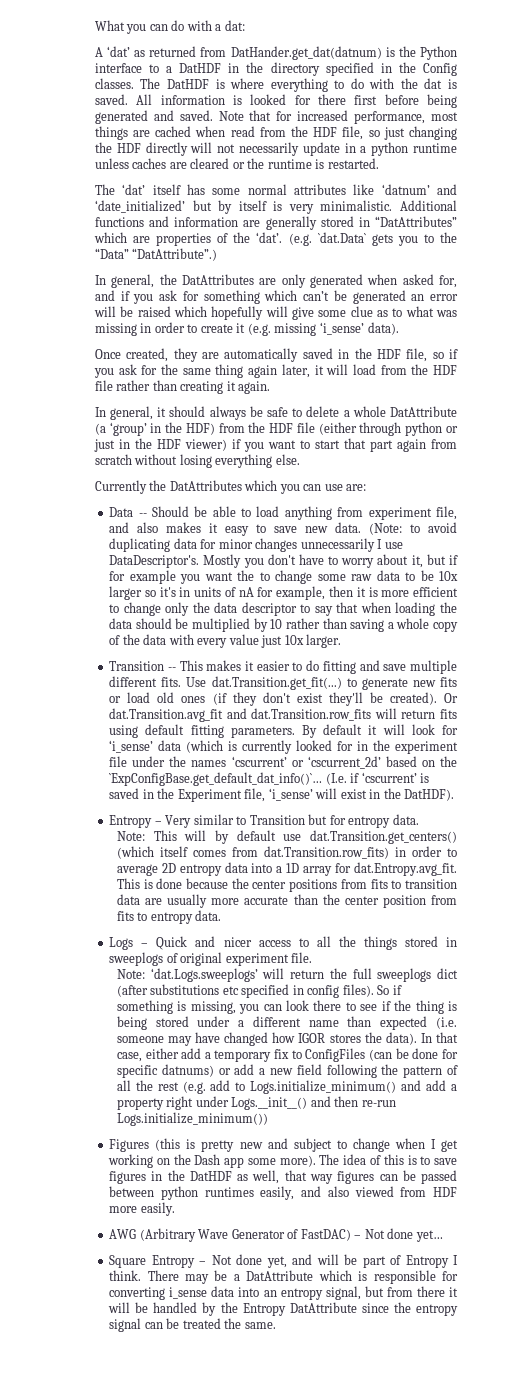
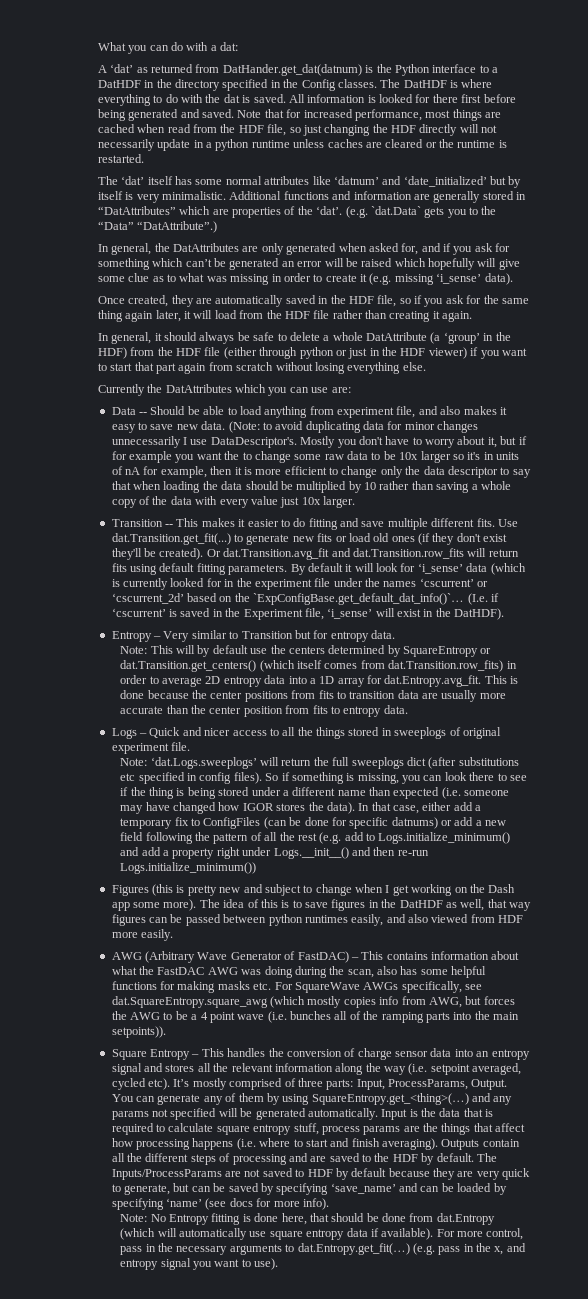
(302, 837) none -> [270,645,492,657] the centers determined by SquareEntropy or
[364,1228,443,1242] [109,1254,458,1268] [109,1270,458,1284] [109,1286,458,1300] [108,1302,458,1316] [109,1318,276,1332] Not done yet… // Square Entropy – Not done yet, and will be part of Entropy I think. There may be a DatAttribute which is responsible for converting i_sense data into an entropy signal, but from there it will be handled by the Entropy DatAttribute since the entropy signal can be treated the same. -> [361,951,520,960] [111,966,487,978] [111,981,483,993] [111,996,515,1008] [111,1011,520,1023] [111,1026,166,1038] [111,1048,530,1060] [111,1063,522,1075] [111,1078,508,1090] [111,1093,513,1105] [111,1108,494,1120] [111,1123,526,1135] [111,1138,520,1150] [111,1153,497,1165] [111,1168,531,1180] [111,1183,507,1195] [111,1198,329,1210] [120,1213,495,1225] [120,1228,524,1240] [120,1243,526,1255] [120,1258,279,1270] This contains information about what the FastDAC AWG was doing during the scan, also has some helpful functions for making masks etc. For SquareWave AWGs specifically, see dat.SquareEntropy.square_awg (which mostly copies info from AWG, but forces the AWG to be a 4 point wave (i.e. bunches all of the ramping parts into the main setpoints)). // Square Entropy – This handles the conversion of charge sensor data into an entropy signal and stores all the relevant information along the way (i.e. setpoint averaged, cycled etc). It’s mostly comprised of three parts: Input, ProcessParams, Output. You can generate any of them by using SquareEntropy.get_<thing>(…) and any params not specified will be generated automatically. Input is the data that is required to calculate square entropy stuff, process params are the things that affect how processing happens (i.e. where to start and finish averaging). Outputs contain all the different steps of processing and are saved to the HDF by default. The Inputs/ProcessParams are not saved to HDF by default because they are very quick to generate, but can be saved by specifying ‘save_name’ and can be loaded by specifying ‘name’ (see docs for more info). // Note: No Entropy fitting is done here, that should be done from dat.Entropy (which will automatically use square entropy data if available). For more control, pass in the necessary arguments to dat.Entropy.get_fit(…) (e.g. pass in the x, and entropy signal you want to use).

